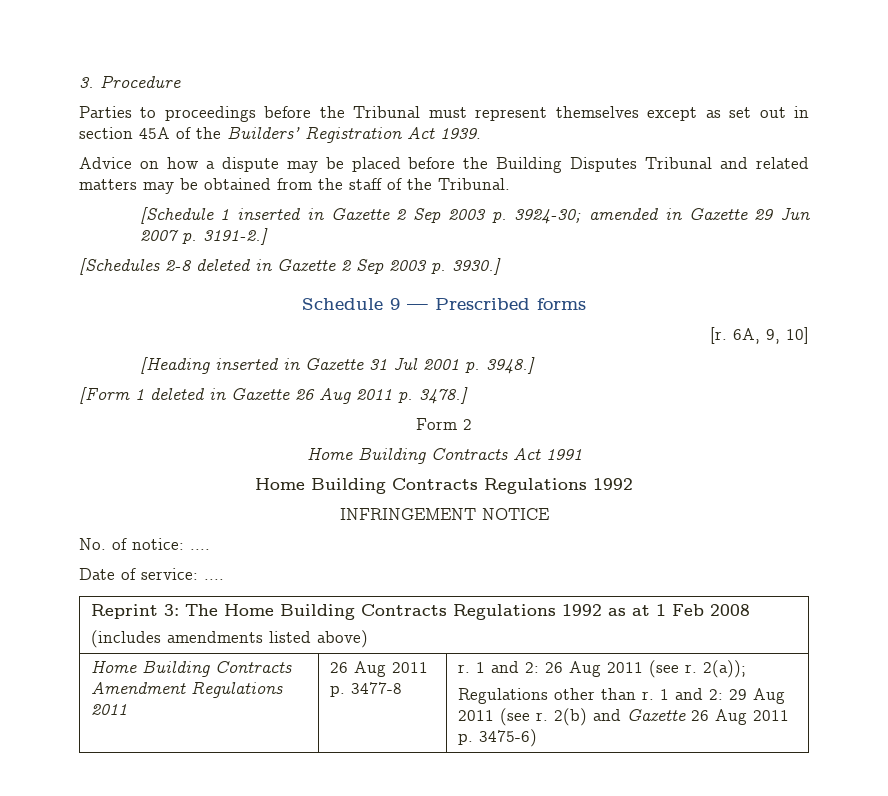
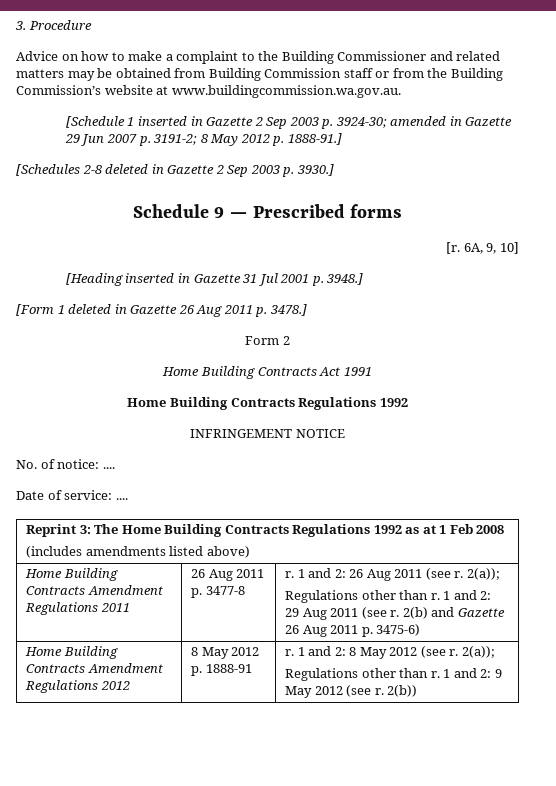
[79,106,809,122] [79,126,481,143] [79,157,713,173] Parties to proceedings before the Tribunal must represent themselves except as set out in section 45A of the Builders’ Registration Act 1939. // Advice on how a dispute may be placed before the Building Disputes Tribunal -> [16,51,427,64] Advice on how to make a complaint to the Building Commissioner
[318,178,510,190] the staff of the Tribunal. -> [208,68,503,81] [16,85,401,98] Building Commission staff or from the Building Commission’s website at www.buildingcommission.wa.gov.au.
[202,228,268,245] 3191-2.] -> [153,133,342,146] 3191-2; 8 May 2012 p. 1888-91.]
(538, 738) none -> [25,646,118,659] [26,663,163,673] [25,680,130,693] [191,647,260,659] [191,664,252,676] [285,646,495,659] [285,668,502,681] [285,685,418,698] // Home Building Contracts Amendment Regulations 2012 | 8 May 2012 p. 1888-91 | r. 1 and 2: 8 May 2012 (see r. 2(a)); // Regulations other than r. 1 and 2: 9 May 2012 (see r. 2(b))

